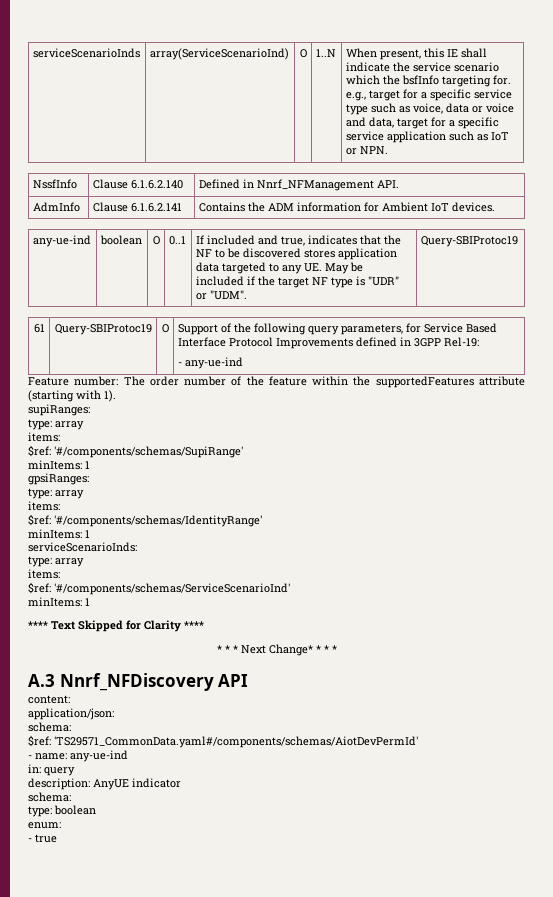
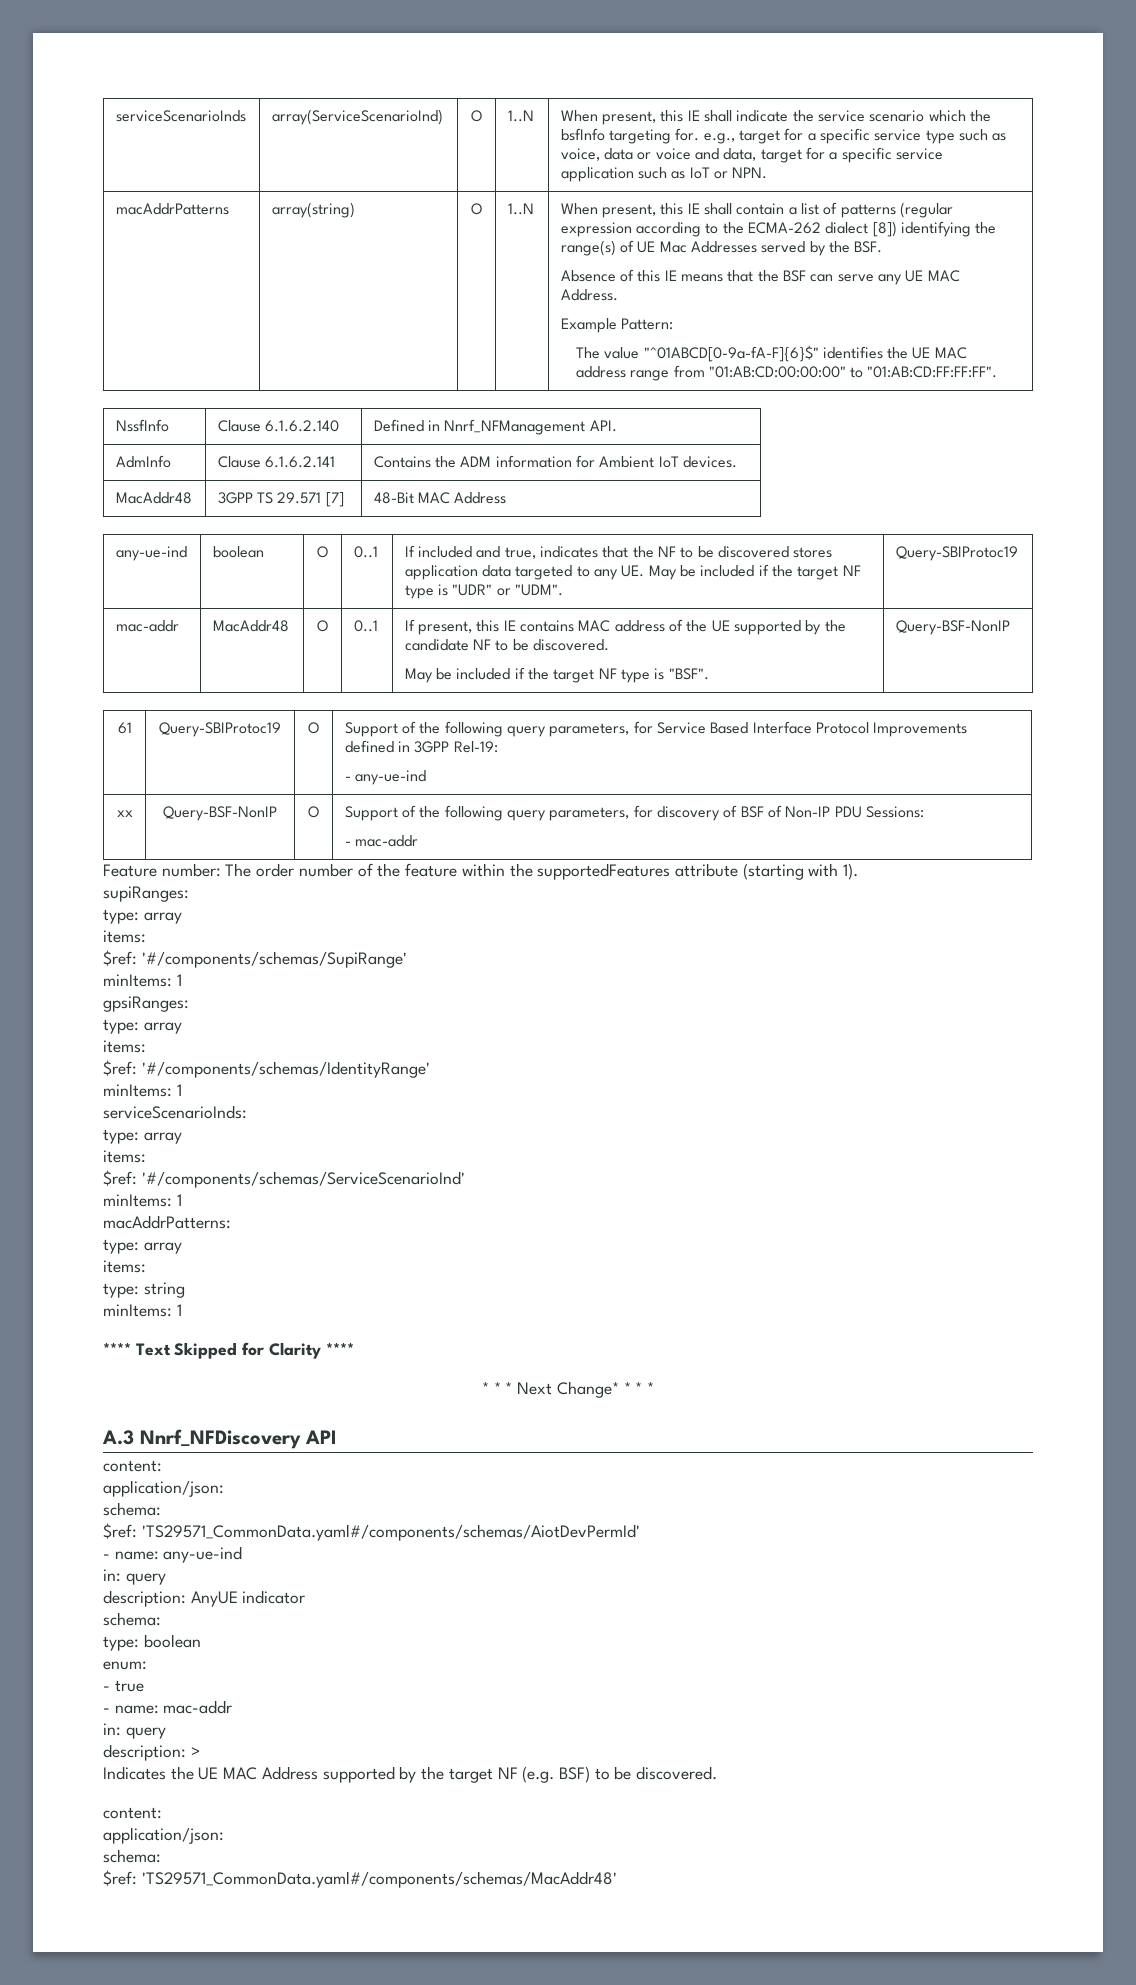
(388, 150) none -> [115,203,229,215] [271,202,355,218] [470,203,483,215] [507,203,534,215] [560,202,953,218] [560,221,997,237] [560,240,883,256] [560,269,960,285] [560,289,618,301] [560,318,674,333] [575,345,967,362] [575,365,998,381] // macAddrPatterns | array(string) | O | 1..N | When present, this IE shall contain a list of patterns (regular expression according to the ECMA-262 dialect [8]) identifying the range(s) of UE Mac Addresses served by the BSF. // Absence of this IE means that the BSF can serve any UE MAC Address. // Example Pattern: // The value "^01ABCD[0-9a-fA-F]{6}$" identifies the UE MAC address range from "01:AB:CD:00:00:00" to "01:AB:CD:FF:FF:FF".
(495, 207) none -> [115,492,192,504] [217,492,344,507] [373,492,507,504] // MacAddr48 | 3GPP TS 29.571 [7] | 48-Bit MAC Address
(518, 241) none -> [115,620,179,632] [212,620,289,632] [316,620,329,632] [353,620,378,632] [404,619,846,635] [404,639,610,651] [404,667,709,683] [895,620,1010,635] // mac-addr | MacAddr48 | O | 0..1 | If present, this IE contains MAC address of the UE supported by the candidate NF to be discovered. // May be included if the target NF type is "BSF". | Query-BSF-NonIP
(243, 363) none -> [116,810,133,817] [163,806,277,821] [307,806,320,818] [344,805,924,821] [344,835,419,847] // xx | Query-BSF-NonIP | O | Support of the following query parameters, for discovery of BSF of Non-IP PDU Sessions: // - mac-addr
(90, 602) none -> [103,1215,231,1229] [103,1239,182,1254] [103,1260,146,1273] [103,1282,185,1298] [103,1304,182,1317] // macAddrPatterns: // type: array // items: // type: string // minItems: 1
(57, 838) none -> [103,1700,233,1714] [103,1723,166,1739] [103,1744,200,1761] [103,1766,718,1783] [103,1807,162,1819] [103,1827,224,1844] [103,1849,161,1863] [103,1870,617,1888] // - name: mac-addr // in: query // description: > // Indicates the UE MAC Address supported by the target NF (e.g. BSF) to be discovered. // content: // application/json: // schema: // $ref: 'TS29571_CommonData.yaml#/components/schemas/MacAddr48'

